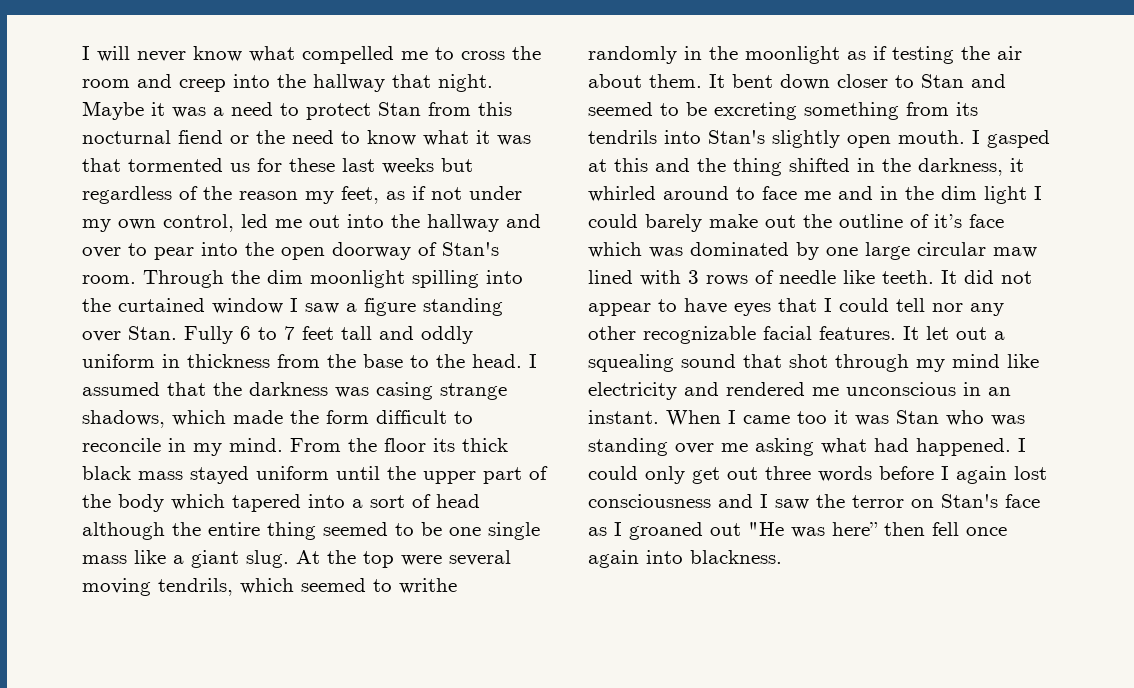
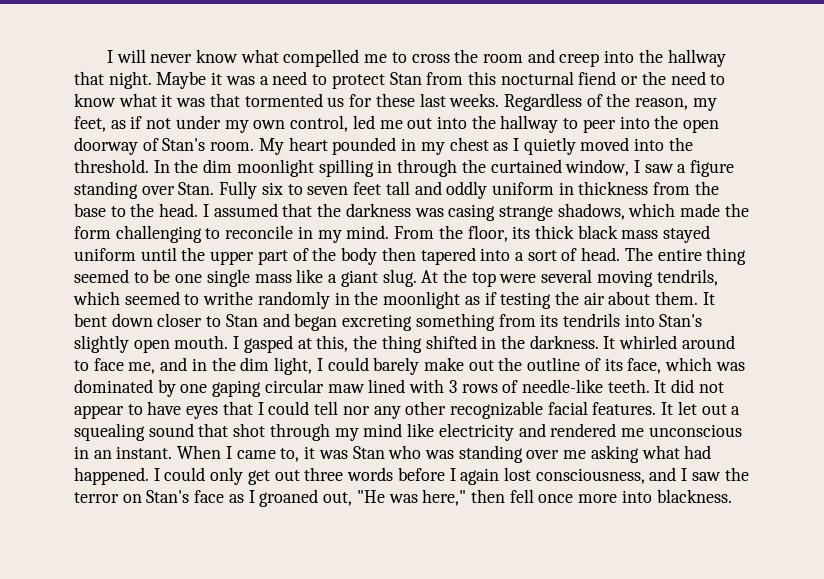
[382,158,473,174] [82,186,298,204] weeks but regardless of the reason -> [449,93,689,111] weeks. Regardless of the reason,
[506,214,541,228] [82,243,194,260] and over to pear -> [563,118,616,133] to peer
[143,270,224,288] Through -> [258,137,693,155] [74,159,170,173] My heart pounded in my chest as I quietly moved into the threshold. In
[486,270,523,284] into -> [377,159,458,177] in through
[212,298,283,314] window -> [565,159,630,176] window,
[240,326,295,340] 6 to 7 -> [261,182,349,195] six to seven
[376,410,447,424] difficult -> [115,225,202,243] challenging
[384,438,426,452] floor -> [467,225,508,242] floor,
[171,494,225,510] which -> [381,247,416,261] then
[436,494,480,508] [82,522,201,540] head although the -> [581,247,653,261] head. The
[588,102,707,116] seemed to be -> [294,313,338,331] began
[614,158,690,172] this and -> [316,335,349,352] this,
[918,158,1024,176] darkness, it -> [529,335,616,349] darkness. It
[804,191,831,200] me -> [128,362,156,374] me,
[984,186,1027,204] light -> [274,357,313,375] light,
[934,214,1004,228] it’s face -> [604,358,662,374] its face,
[865,242,910,260] large -> [212,380,262,397] gaping
[779,270,875,284] needle like -> [521,379,603,393] needle-like
[797,411,827,424] too -> [280,448,300,462] to,
[588,494,711,508] consciousness -> [535,468,645,484] consciousness,
[710,523,741,536] out -> [323,492,353,506] out,
[832,522,878,536] here” -> [422,489,467,506] here,"
[588,550,639,568] again -> [578,494,618,503] more

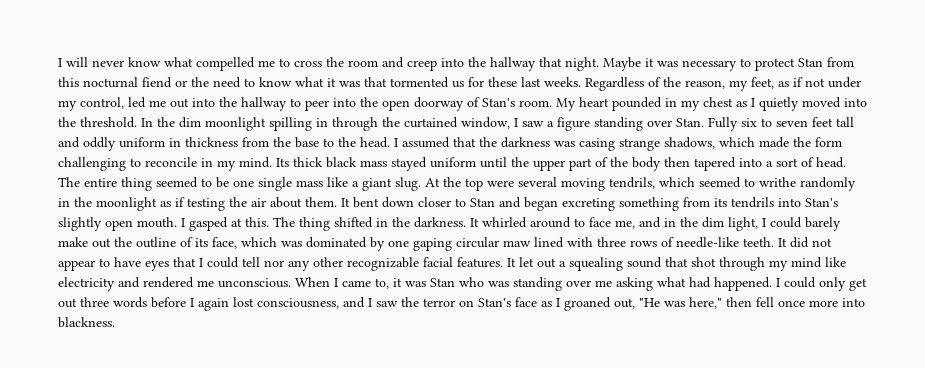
[259,71,308,85] a need -> [682,60,737,71] necessary
[253,120,286,129] own -> (77, 105) none
[394,225,531,242] From the floor, its -> [276,158,289,167] Its
[316,335,378,352] this, the -> [245,217,295,227] this. The
[448,380,457,393] 3 -> [597,237,626,247] three
[648,424,742,437] [74,446,173,459] unconscious in an instant. -> [218,278,291,288] unconscious.

